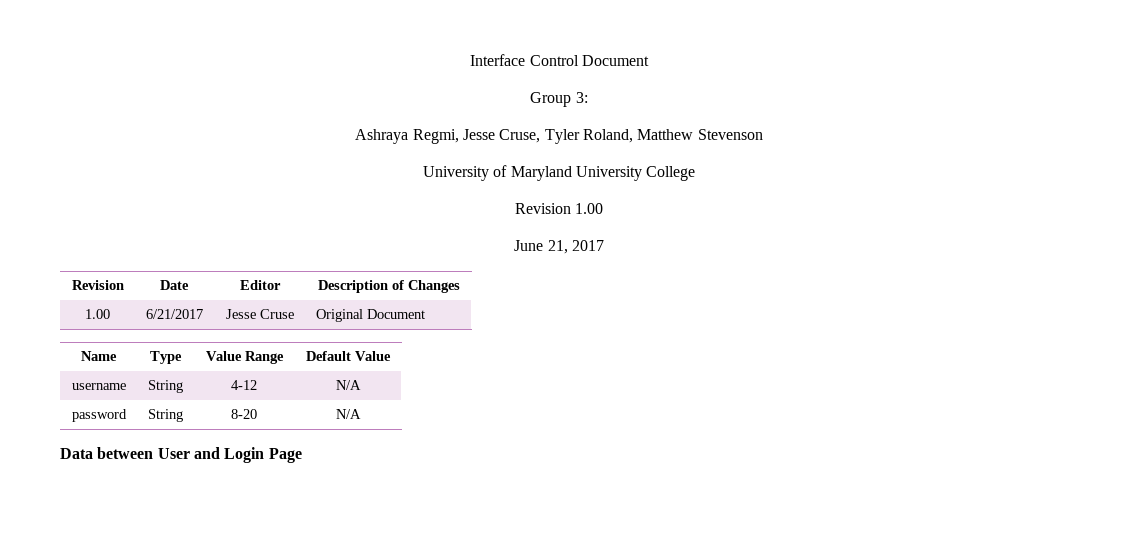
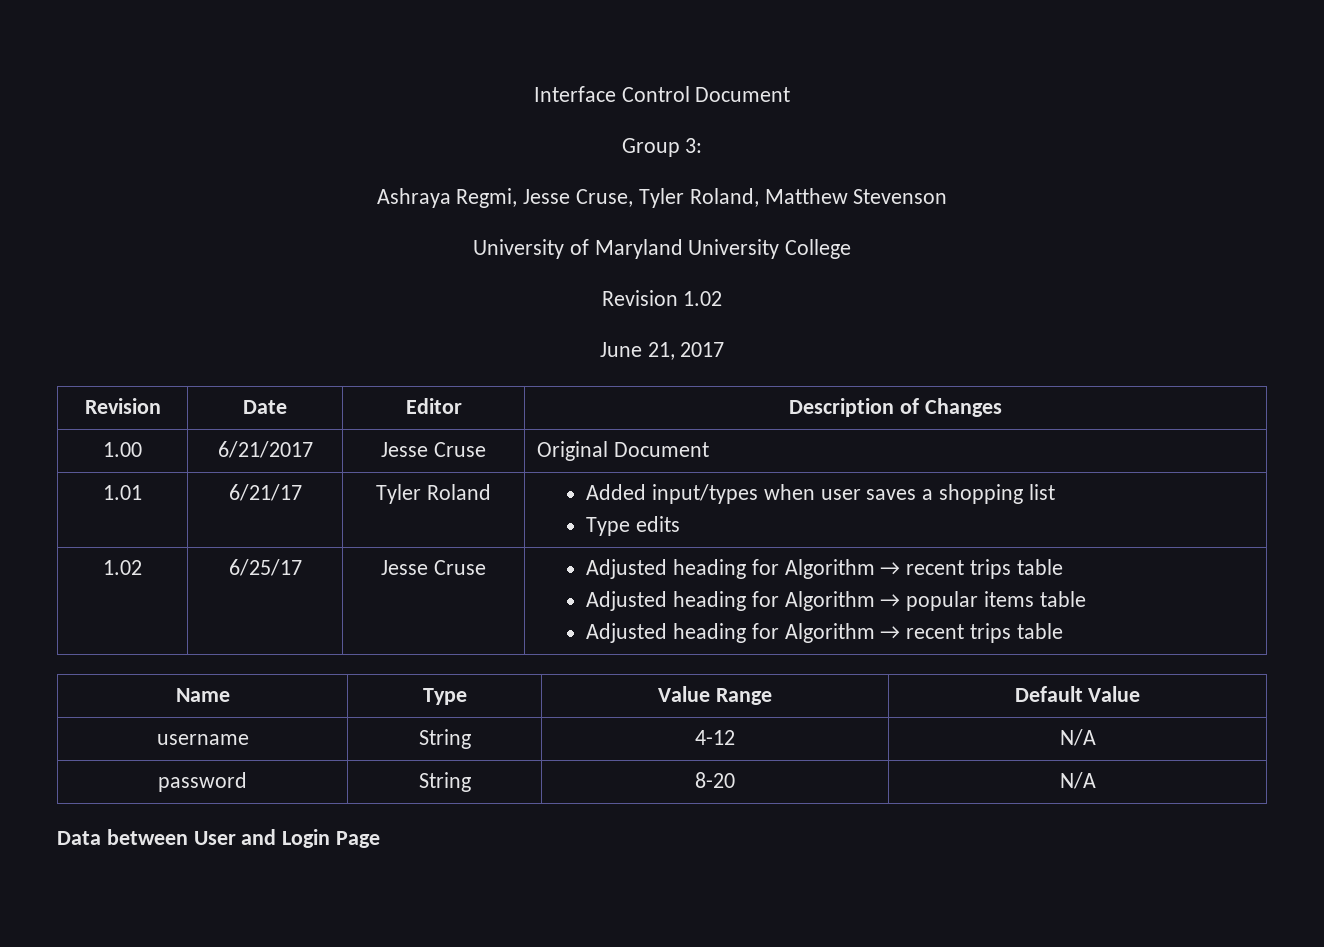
[575,203,604,214] 1.00 -> [683,291,723,306] 1.02
(425, 314) none -> [103,485,142,500] [228,484,302,501] [376,484,491,504] [586,484,1055,504] [586,516,680,536] [103,560,142,575] [228,559,302,576] [381,560,486,575] [586,559,1063,579] [586,591,1086,611] [586,623,1063,643] // 1.01 | 6/21/17 | Tyler Roland | Added input/types when user saves a shopping list // Type edits // 1.02 | 6/25/17 | Jesse Cruse | Adjusted heading for Algorithm → recent trips table // Adjusted heading for Algorithm → popular items table // Adjusted heading for Algorithm → recent trips table

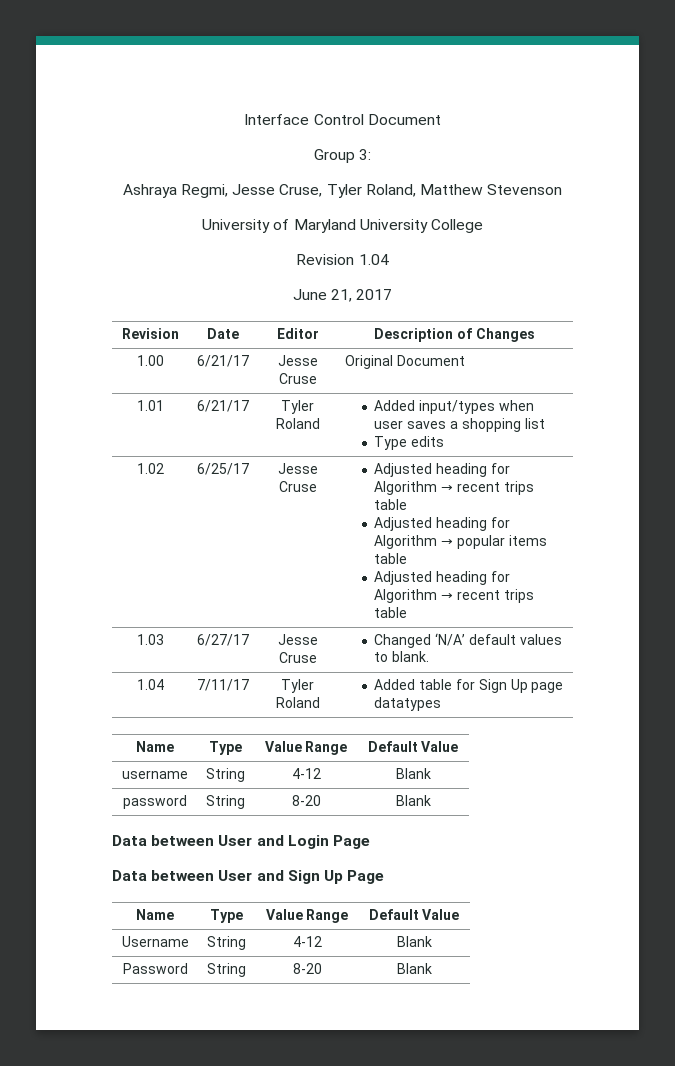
[683,291,723,306] 1.02 -> [358,254,389,265] 1.04
[217,441,313,458] 6/21/2017 -> [197,355,249,367] 6/21/17
(1063, 631) none -> [136,634,164,645] [197,634,249,646] [277,634,318,645] [278,652,317,663] [374,633,562,648] [374,651,430,662] [136,679,164,690] [197,679,249,691] [281,679,314,693] [275,697,320,708] [374,679,564,693] [374,697,442,711] // 1.03 | 6/27/17 | Jesse Cruse | Changed ‘N/A’ default values to blank. // 1.04 | 7/11/17 | Tyler Roland | Added table for Sign Up page datatypes
[1059,729,1096,746] N/A -> [395,768,431,779] Blank
[1059,772,1096,789] N/A -> [395,795,431,806] Blank
(381, 839) none -> [112,870,385,884] [136,909,174,920] [210,909,243,923] [265,909,349,923] [368,909,460,920] [121,936,189,947] [207,936,246,950] [292,936,322,947] [396,936,432,947] [122,963,188,974] [207,963,246,977] [292,963,322,974] [396,963,432,974] // Data between User and Sign Up Page // Name | Type | Value Range | Default Value // Username | String | 4-12 | Blank // Password | String | 8-20 | Blank

